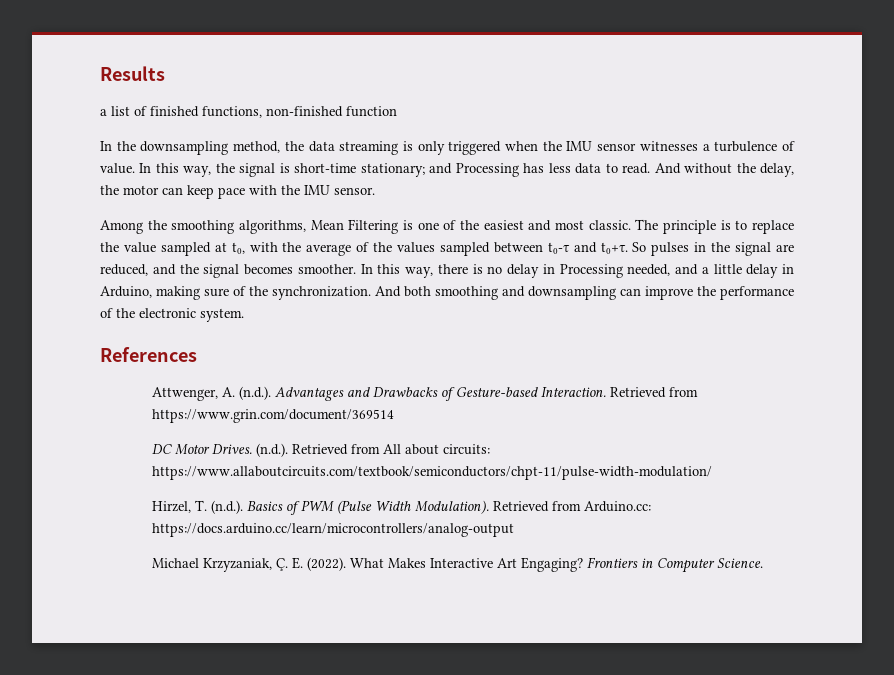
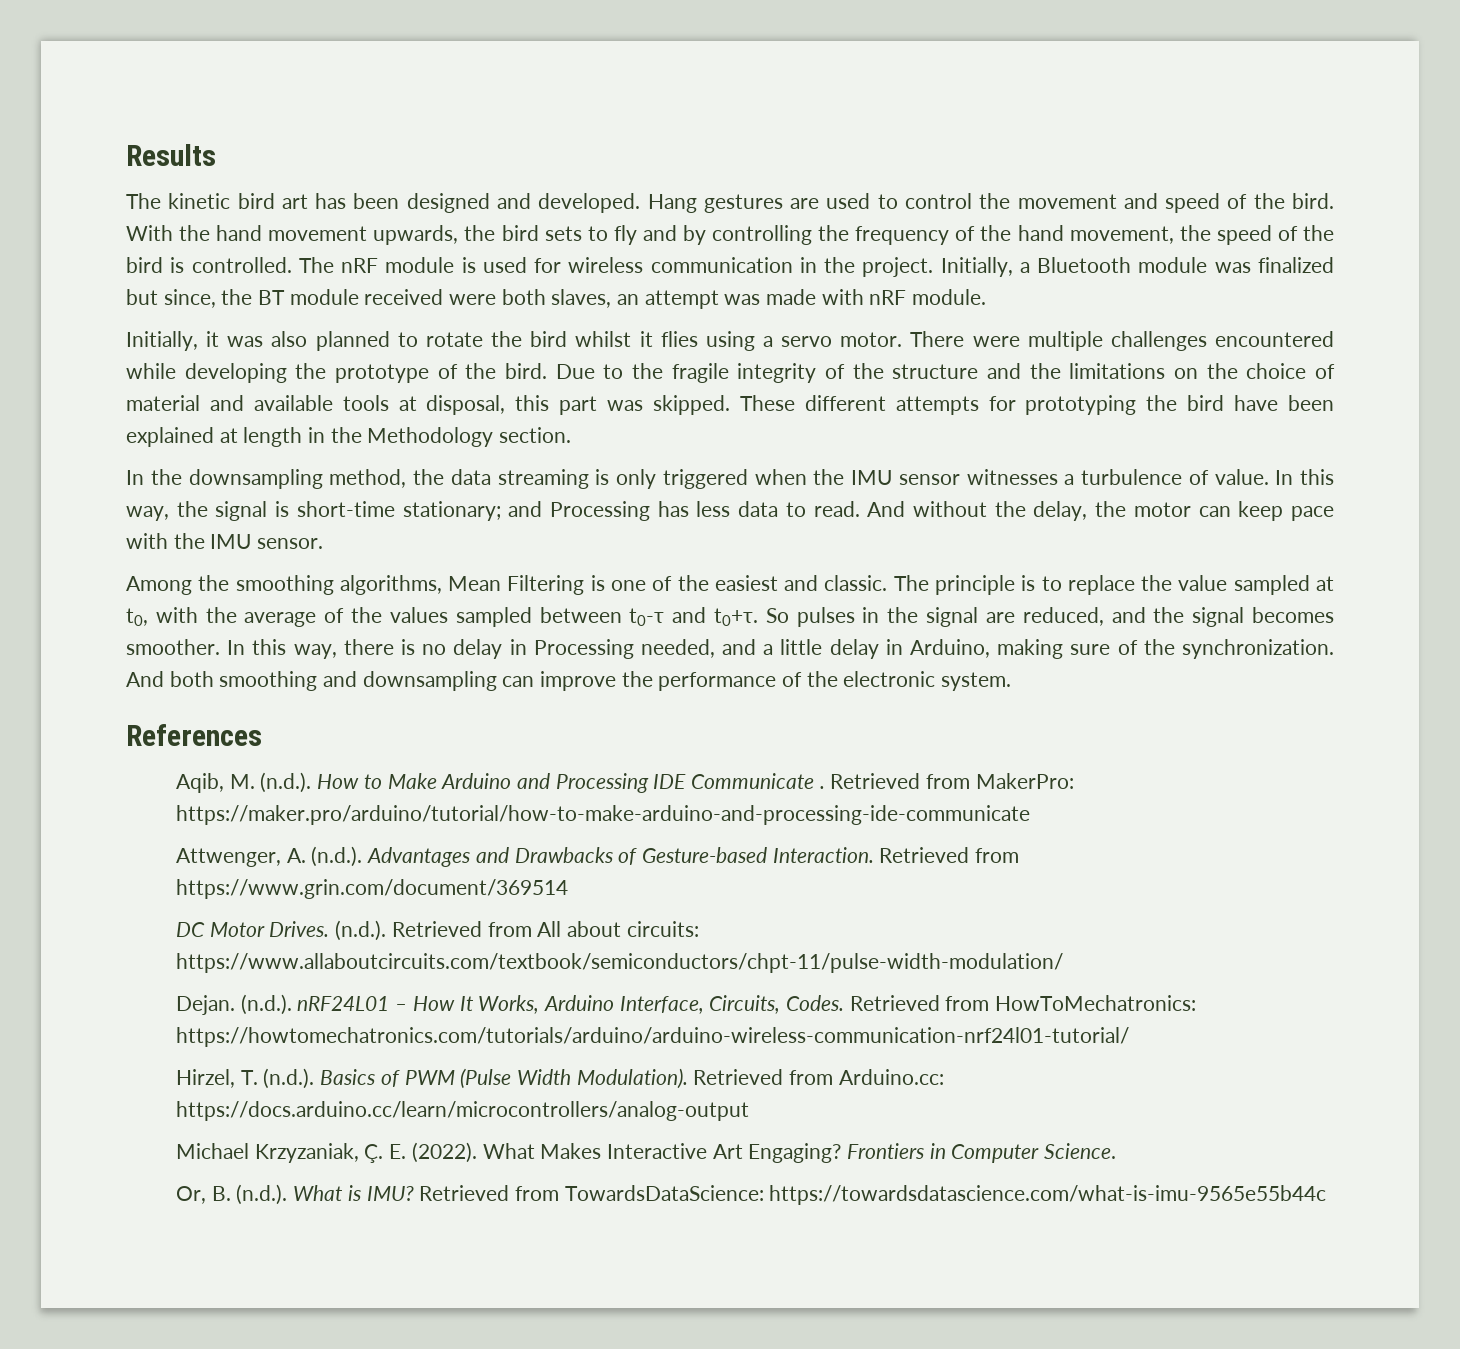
[100,106,397,118] a list of finished functions, non-finished function -> [126,193,1334,213] [126,225,1334,245] [126,257,1335,277] [126,289,987,309] [126,331,1334,351] [126,363,1335,383] [126,395,1335,415] [126,427,572,447] The kinetic bird art has been designed and developed. Hang gestures are used to control the movement and speed of the bird. With the hand movement upwards, the bird sets to fly and by controlling the frequency of the hand movement, the speed of the bird is controlled. The nRF module is used for wireless communication in the project. Initially, a Bluetooth module was finalized but since, the BT module received were both slaves, an attempt was made with nRF module. // Initially, it was also planned to rotate the bird whilst it flies using a servo motor. There were multiple challenges encountered while developing the prototype of the bird. Due to the fragile integrity of the structure and the limitations on the choice of material and available tools at disposal, this part was skipped. These different attempts for prototyping the bird have been explained at length in the Methodology section.
[555,220,584,230] most -> (819, 583) none
(197, 354) none -> [176,772,1074,793] [176,805,1031,825] // Aqib, M. (n.d.). How to Make Arduino and Processing IDE Communicate . Retrieved from MakerPro: https://maker.pro/arduino/tutorial/how-to-make-arduino-and-processing-ide-communicate
(713, 473) none -> [176,994,1196,1015] [176,1027,1130,1047] // Dejan. (n.d.). nRF24L01 – How It Works, Arduino Interface, Circuits, Codes. Retrieved from HowToMechatronics: https://howtomechatronics.com/tutorials/arduino/arduino-wireless-communication-nrf24l01-tutorial/
(764, 563) none -> [176,1184,1327,1205] // Or, B. (n.d.). What is IMU? Retrieved from TowardsDataScience: https://towardsdatascience.com/what-is-imu-9565e55b44c

